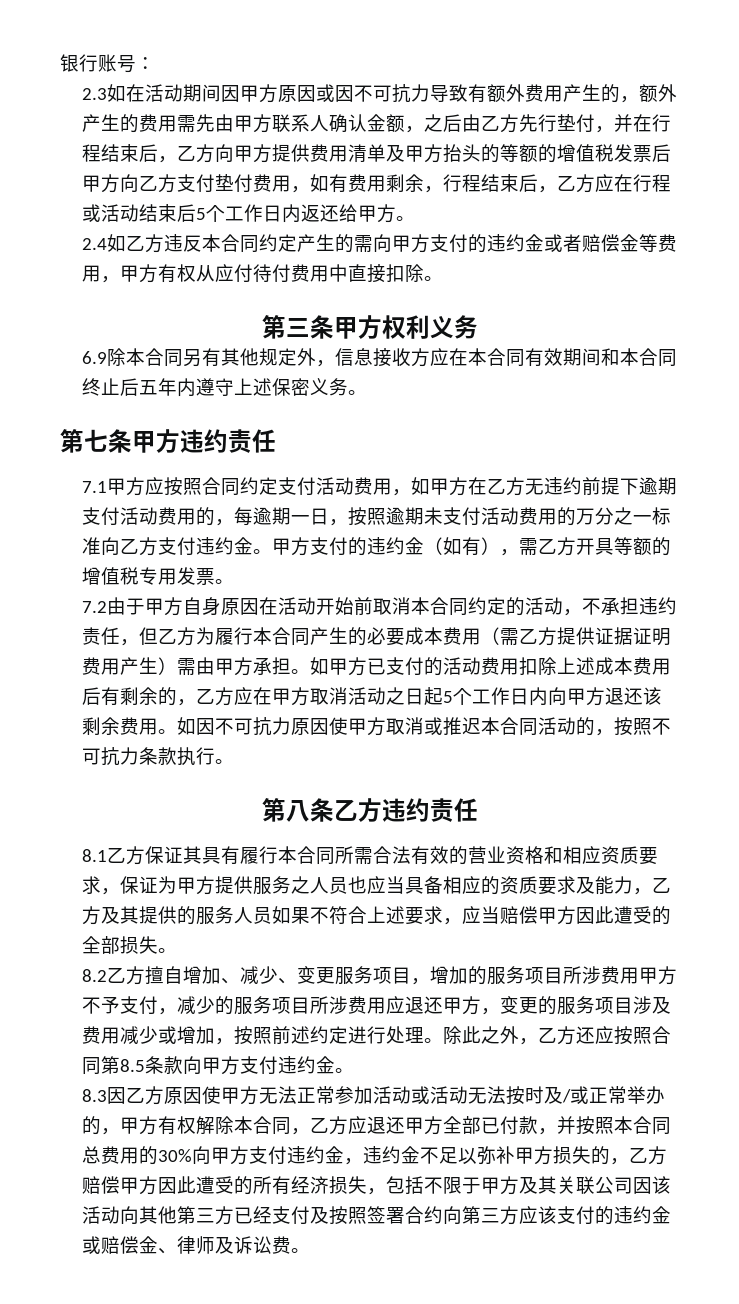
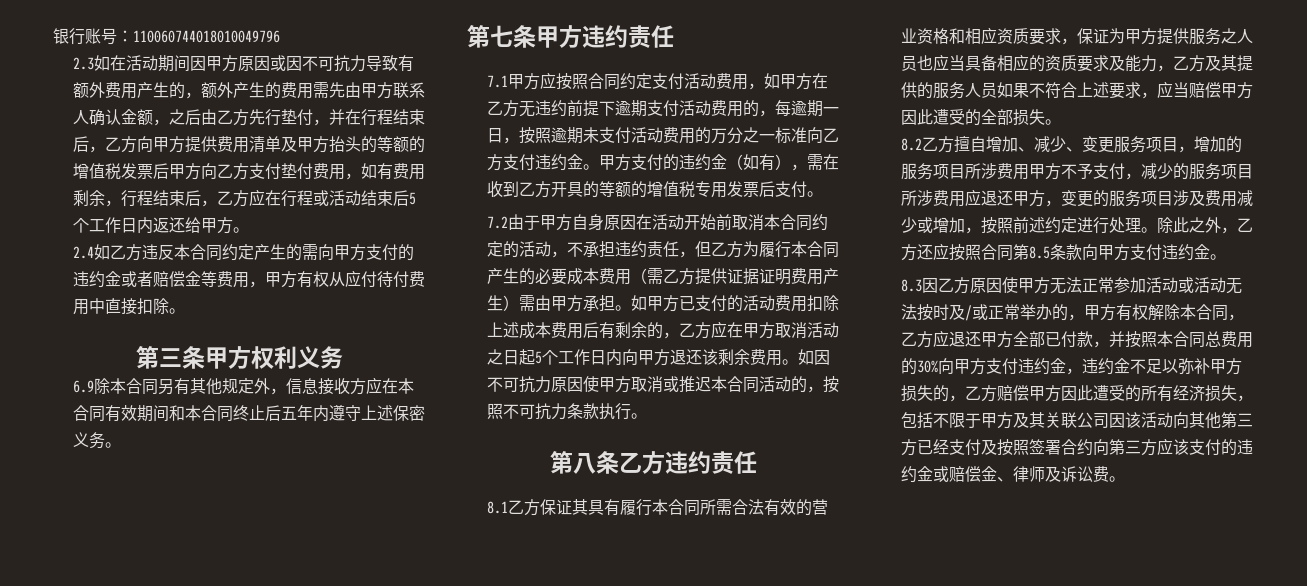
(155, 63) none -> [133,30,280,43] 110060744018010049796
(539, 546) none -> [822,154,839,170] [486,181,519,198] 在收到
(615, 546) none -> [582,181,599,198] 的
(216, 576) none -> [758,181,807,198] 后支付

